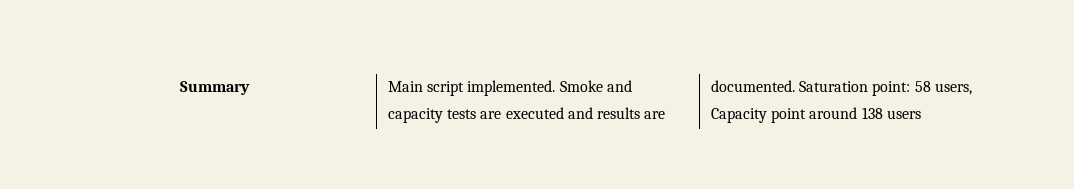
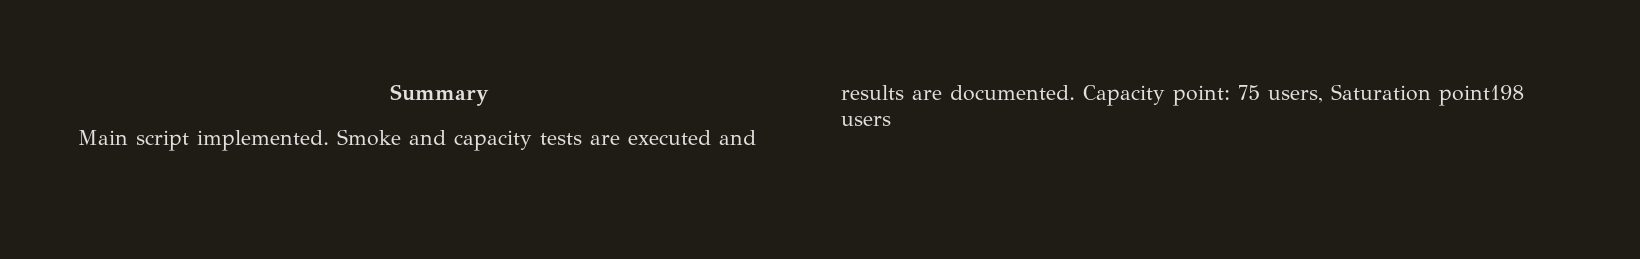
[799,81,972,96] [711,107,883,123] Saturation point: 58 users, Capacity point around 138 -> [1083,84,1524,106] Capacity point: 75 users, Saturation point198

